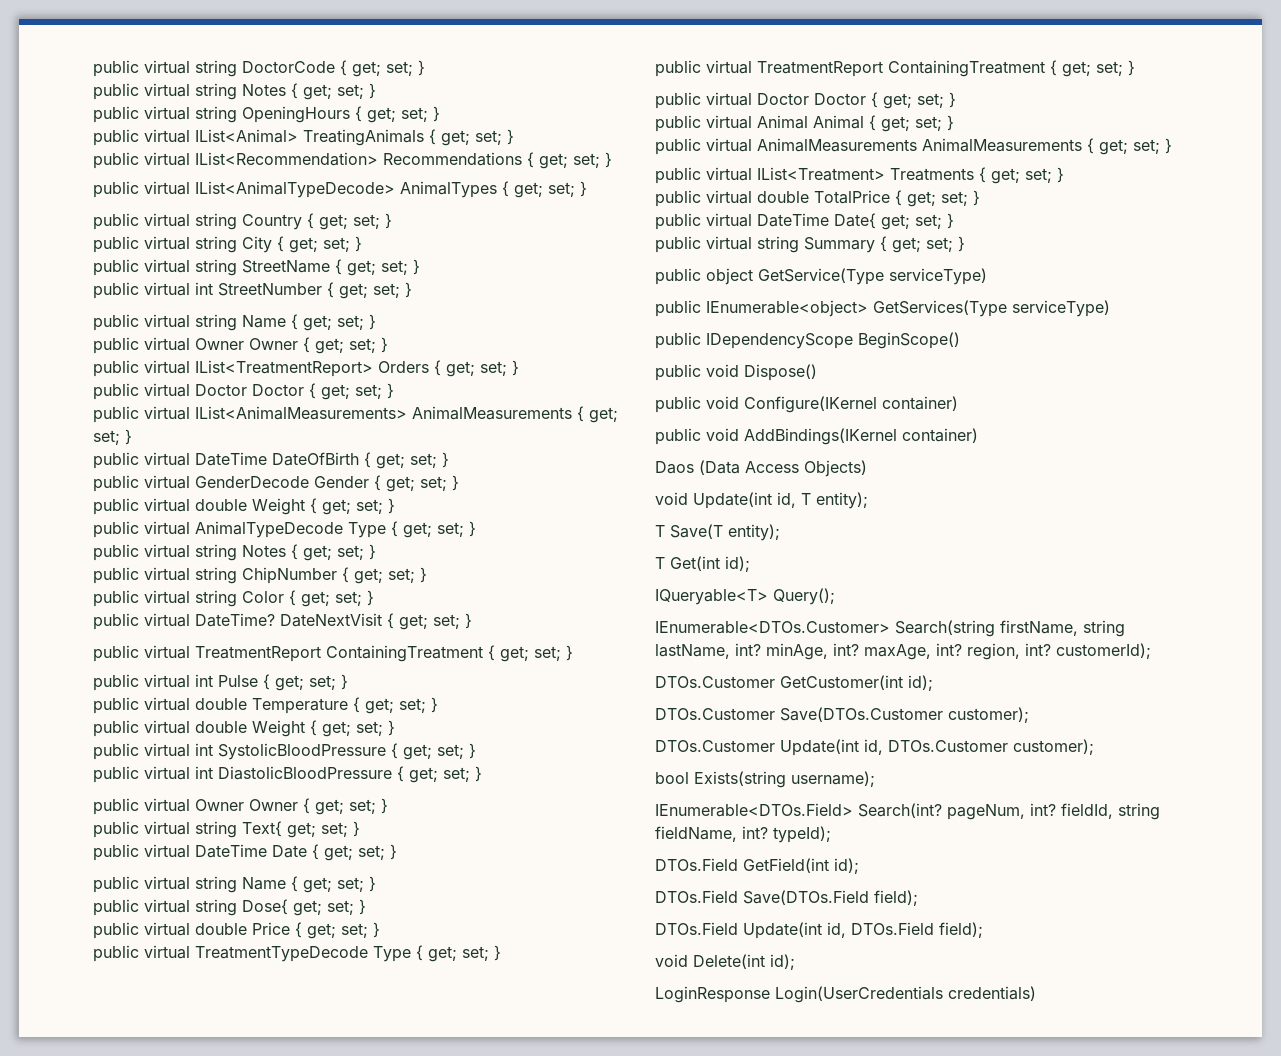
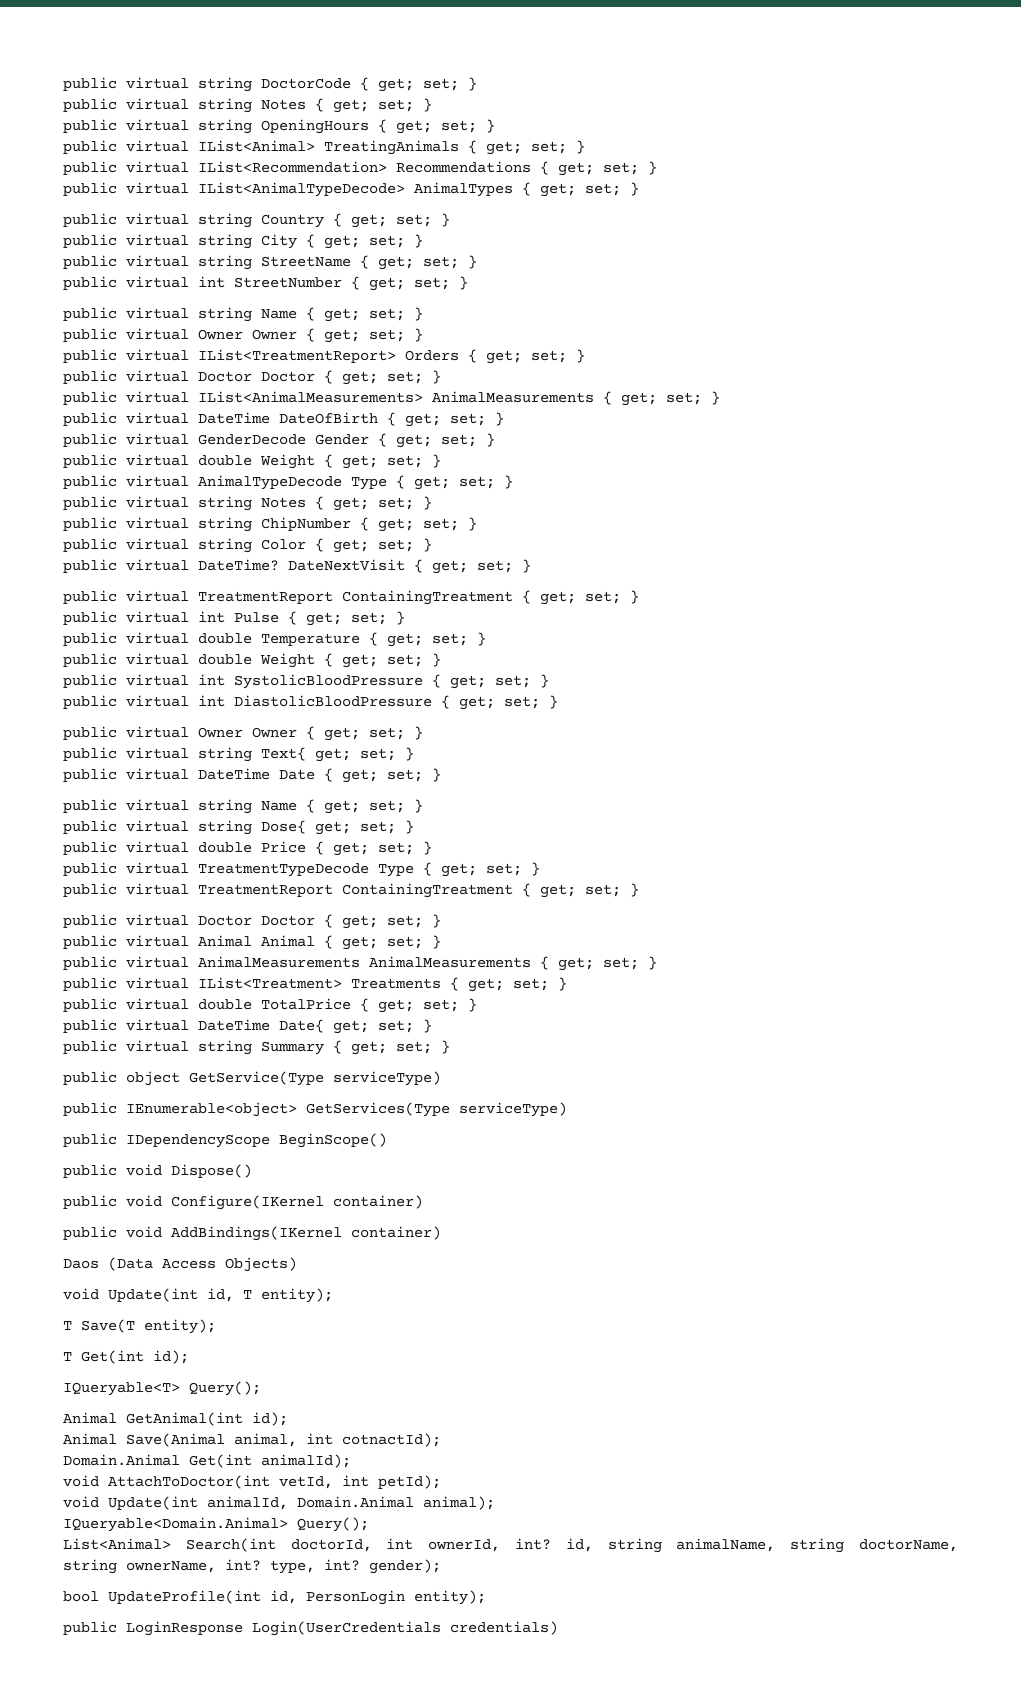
[655,620,1125,637] [655,643,1151,660] [655,675,933,691] [655,707,1029,723] [655,739,1094,756] [655,771,875,788] [655,803,1160,820] [655,826,831,843] [655,858,859,874] [655,890,918,906] [655,922,983,939] [655,954,795,970] IEnumerable<DTOs.Customer> Search(string firstName, string lastName, int? minAge, int? maxAge, int? region, int? customerId); // DTOs.Customer GetCustomer(int id); // DTOs.Customer Save(DTOs.Customer customer); // DTOs.Customer Update(int id, DTOs.Customer customer); // bool Exists(string username); // IEnumerable<DTOs.Field> Search(int? pageNum, int? fieldId, string fieldName, int? typeId); // DTOs.Field GetField(int id); // DTOs.Field Save(DTOs.Field field); // DTOs.Field Update(int id, DTOs.Field field); // void Delete(int id); // -> [63,1412,288,1426] [63,1433,441,1447] [63,1454,351,1468] [63,1475,441,1489] [63,1496,495,1510] [63,1517,369,1532] [63,1538,958,1553] [63,1559,441,1574] [63,1590,486,1605] [63,1621,117,1635] Animal GetAnimal(int id); // Animal Save(Animal animal, int cotnactId); // Domain.Animal Get(int animalId); // void AttachToDoctor(int vetId, int petId); // void Update(int animalId, Domain.Animal animal); // IQueryable<Domain.Animal> Query(); // List<Animal> Search(int doctorId, int ownerId, int? id, string animalName, string doctorName, string ownerName, int? type, int? gender); // bool UpdateProfile(int id, PersonLogin entity); // public

